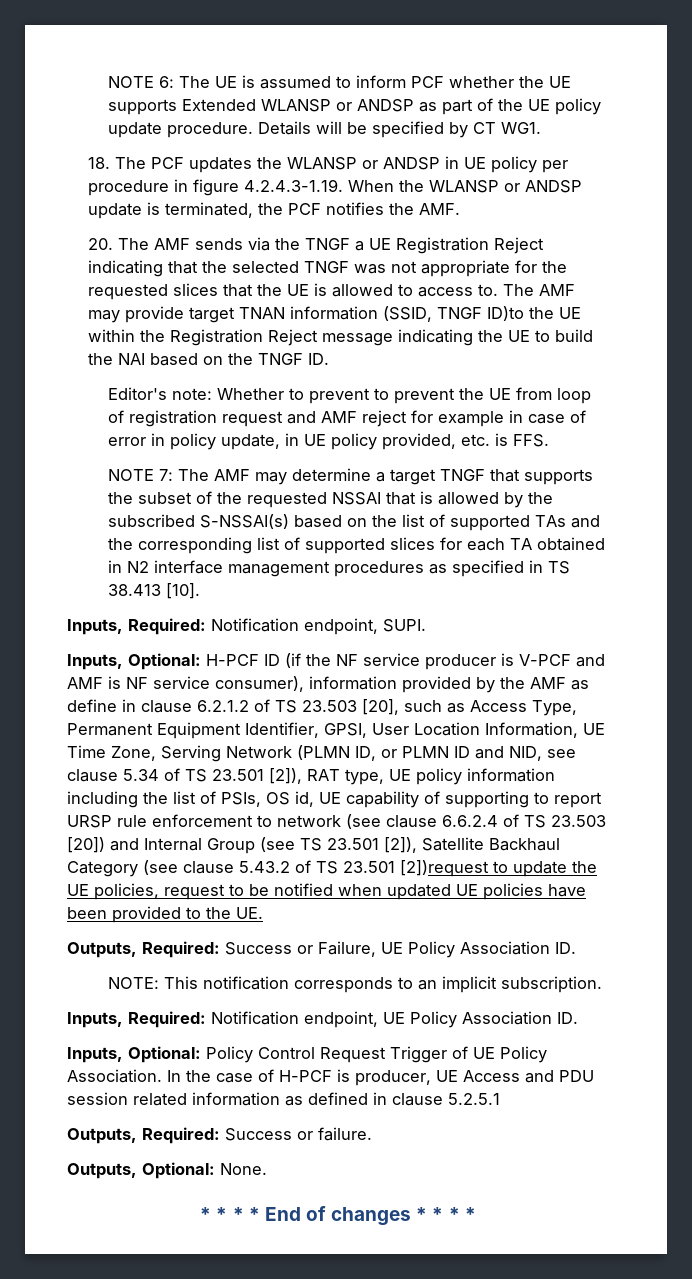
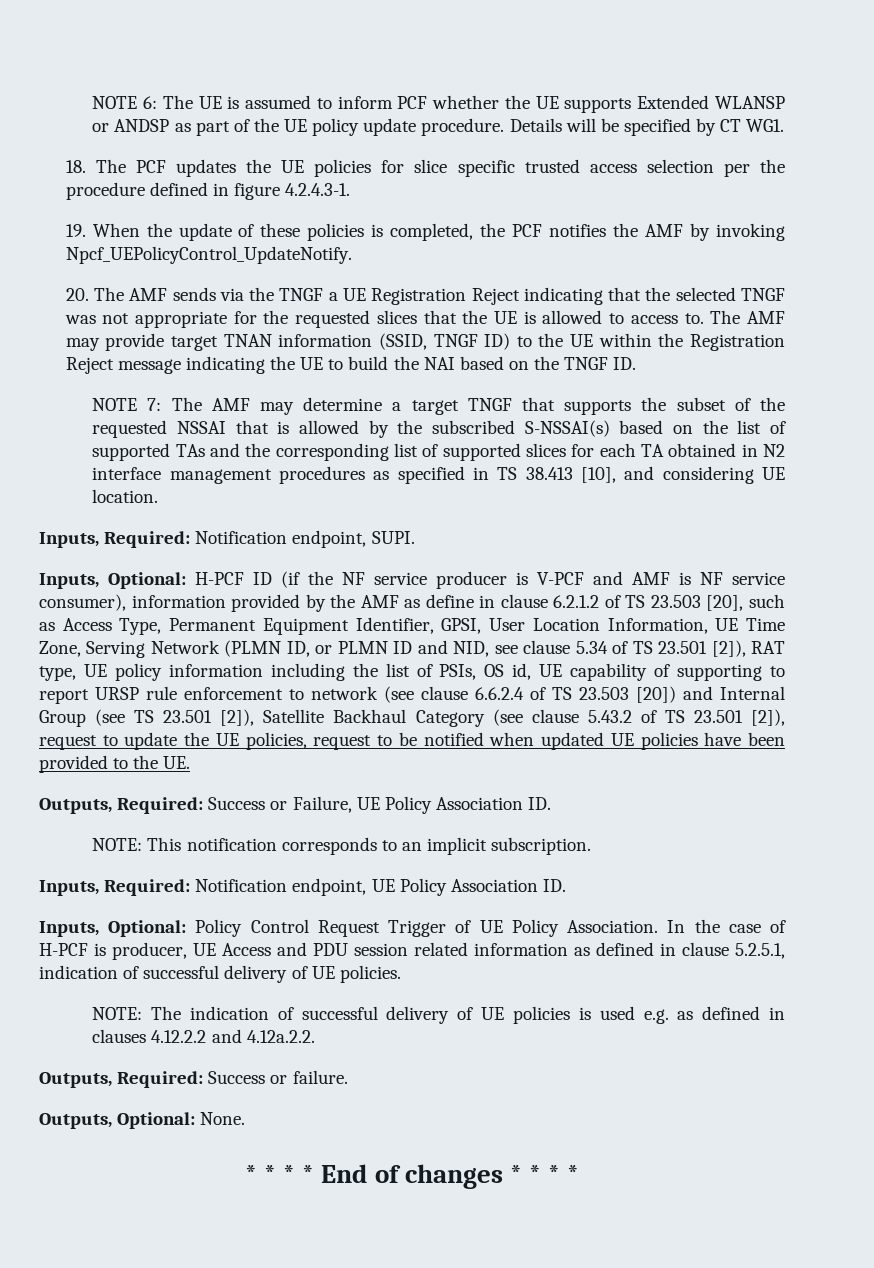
[286,156,568,173] [87,179,582,196] [87,202,460,219] WLANSP or ANDSP in UE policy per procedure in figure 4.2.4.3-1.19. When the WLANSP or ANDSP update is terminated, the PCF notifies the AMF. -> [281,159,786,177] [65,182,351,200] [65,223,786,241] [65,246,352,264] UE policies for slice specific trusted access selection per the procedure defined in figure 4.2.4.3-1. // 19. When the update of these policies is completed, the PCF notifies the AMF by invoking Npcf_UEPolicyControl_UpdateNotify.
[486,306,524,321] ID)to -> [484,333,532,350] ID) to
[108,387,592,404] [108,410,587,427] [108,433,550,450] // Editor's note: Whether to prevent to prevent the UE from loop of registration request and AMF reject for example in case of error in policy update, in UE policy provided, etc. is FFS. -> (637, 363) none
[166,583,201,599] [10]. -> [580,466,786,484] [92,489,159,503] [10], and considering UE location.
[400,860,489,877] [2])request -> [750,709,785,726] [39,735,97,750] [2]), request
[448,1093,500,1105] 5.2.5.1 -> [735,943,785,959] [39,965,401,983] [92,1006,785,1024] [92,1029,315,1043] 5.2.5.1, indication of successful delivery of UE policies. // NOTE: The indication of successful delivery of UE policies is used e.g. as defined in clauses 4.12.2.2 and 4.12a.2.2.

